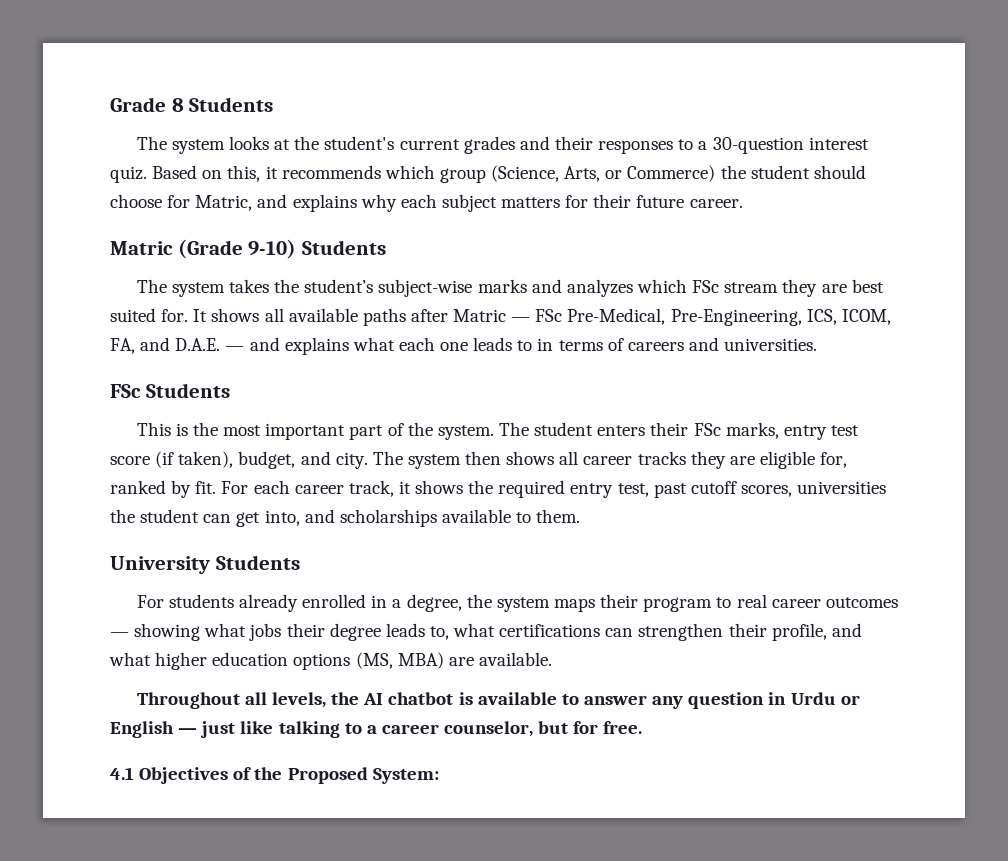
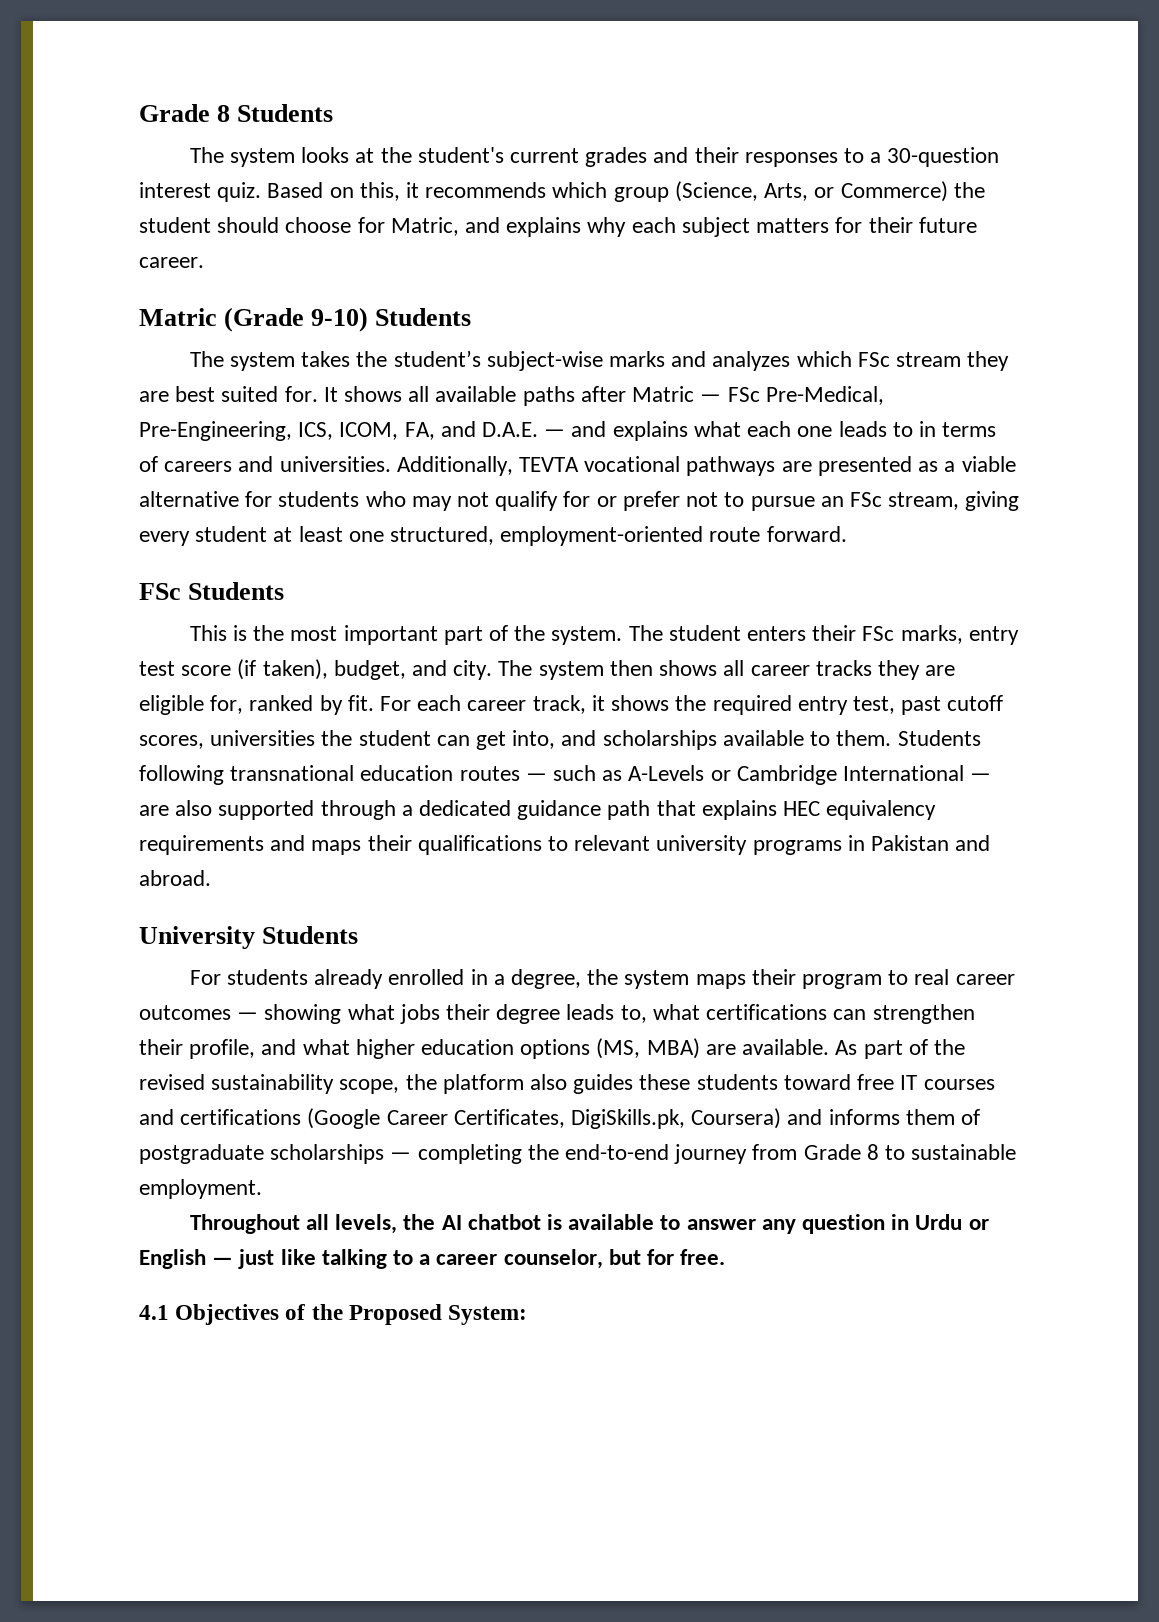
(818, 344) none -> [396,456,1016,476] [139,491,1020,511] [139,526,847,546] Additionally, TEVTA vocational pathways are presented as a viable alternative for students who may not qualify for or prefer not to pursue an FSc stream, giving every student at least one structured, employment-oriented route forward.
(581, 516) none -> [897,730,981,746] [139,765,992,785] [139,800,937,820] [139,835,991,855] [139,870,211,886] Students following transnational education routes — such as A-Levels or Cambridge International — are also supported through a dedicated guidance path that explains HEC equivalency requirements and maps their qualifications to relevant university programs in Pakistan and abroad.
(552, 659) none -> [835,1039,965,1059] [139,1074,995,1094] [139,1108,981,1129] [139,1144,1017,1164] [139,1179,262,1199] As part of the revised sustainability scope, the platform also guides these students toward free IT courses and certifications (Google Career Certificates, DigiSkills.pk, Coursera) and informs them of postgraduate scholarships — completing the end-to-end journey from Grade 8 to sustainable employment.

